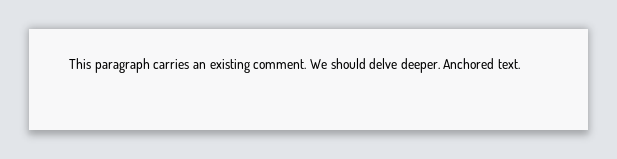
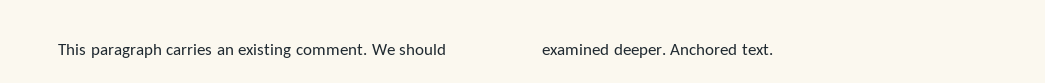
[369,58,398,69] delve -> [542,44,609,55] examined

